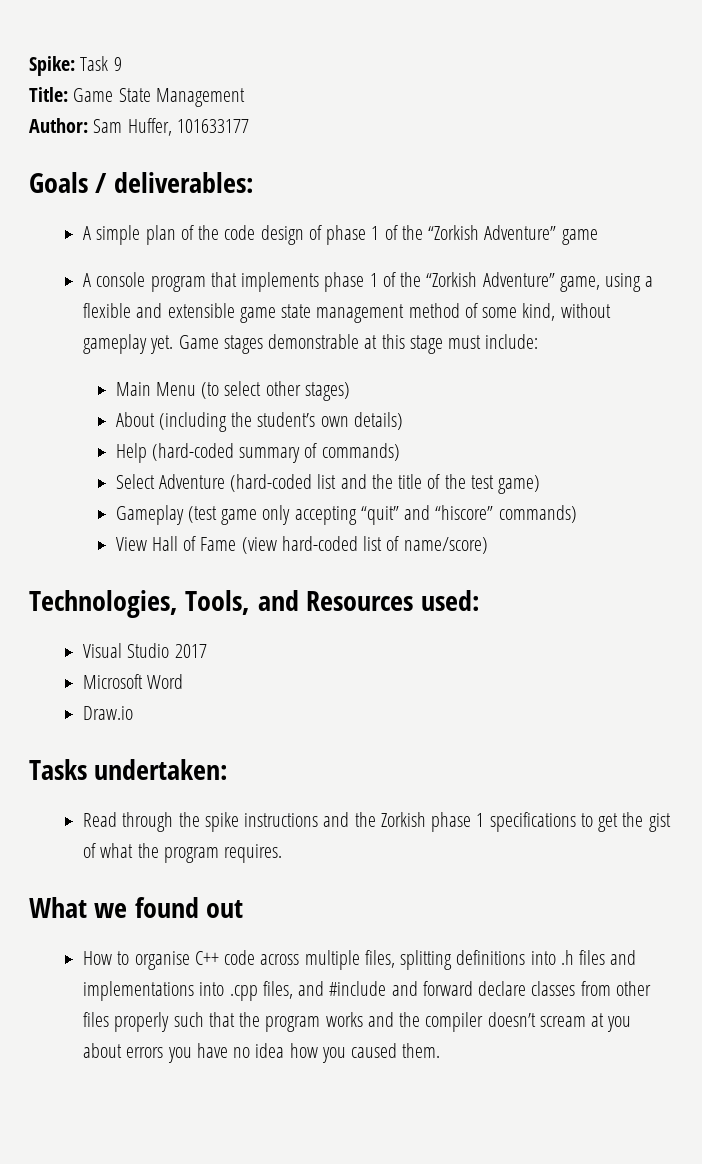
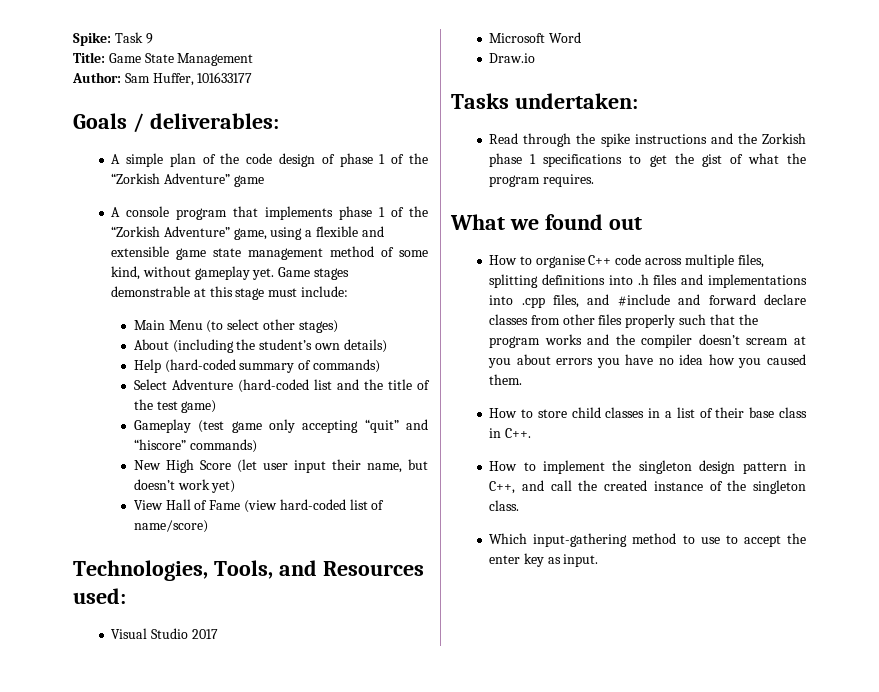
(577, 514) none -> [133,459,428,473] [133,479,236,493] // New High Score (let user input their name, but doesn’t work yet)
(441, 1050) none -> [489,407,807,418] [489,428,531,438] [489,460,806,474] [489,480,806,494] [489,500,520,511] [489,533,806,547] [489,553,599,567] // How to store child classes in a list of their base class in C++. // How to implement the singleton design pattern in C++, and call the created instance of the singleton class. // Which input-gathering method to use to accept the enter key as input.

